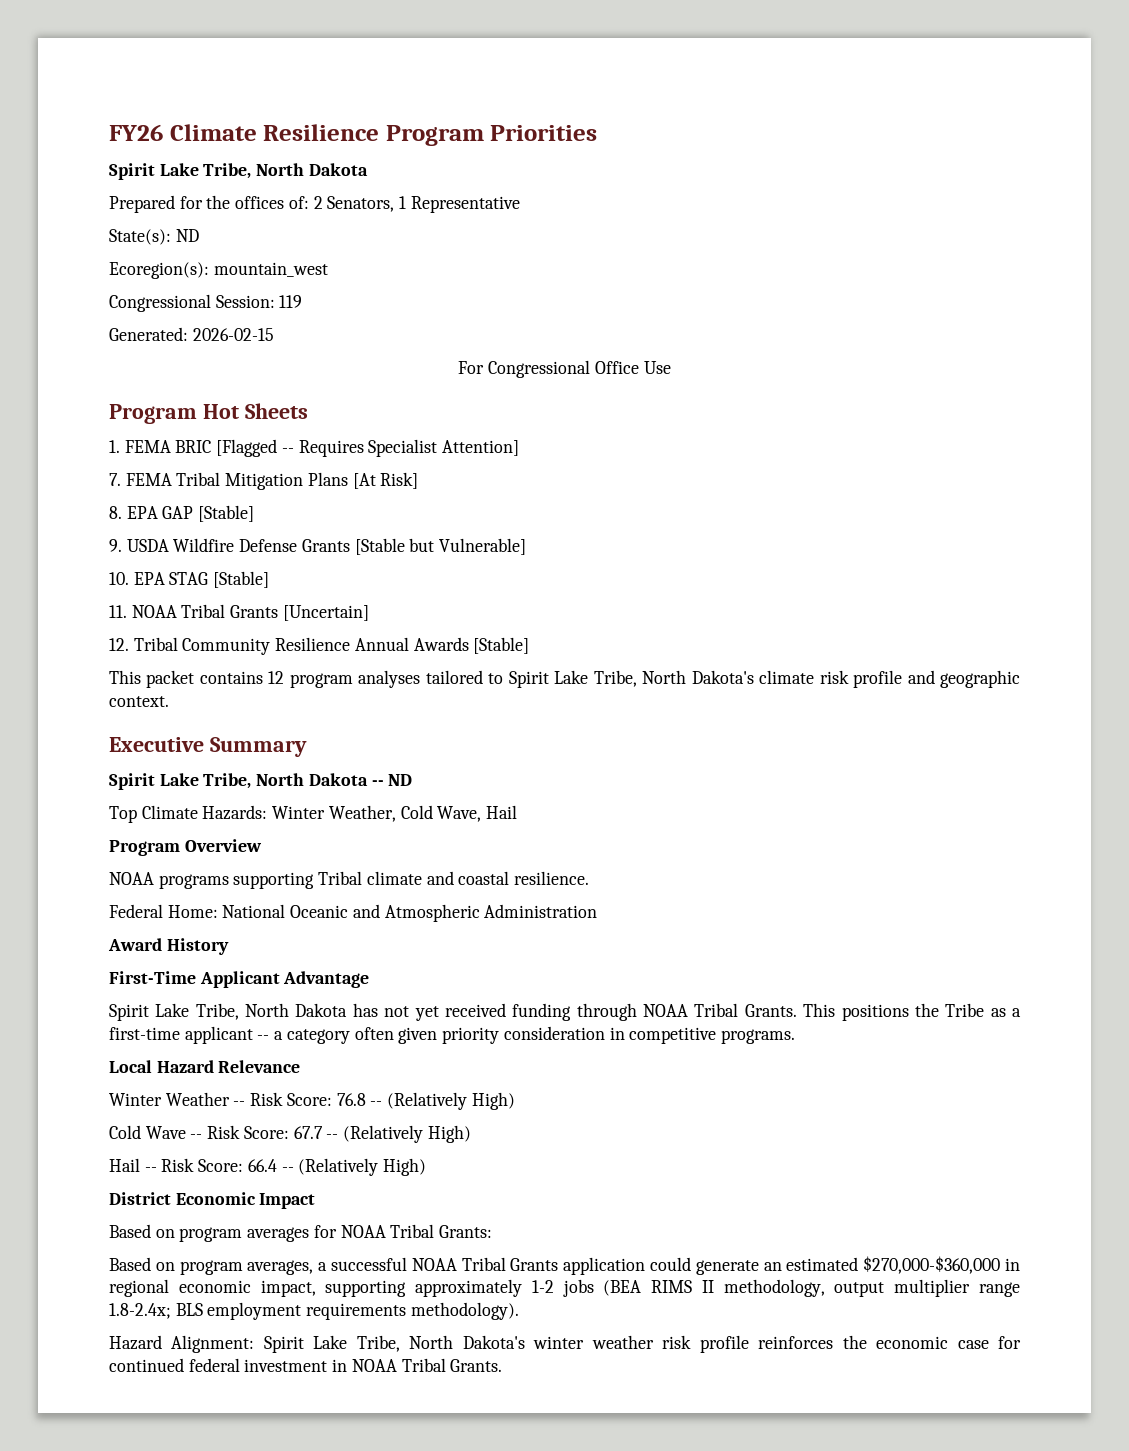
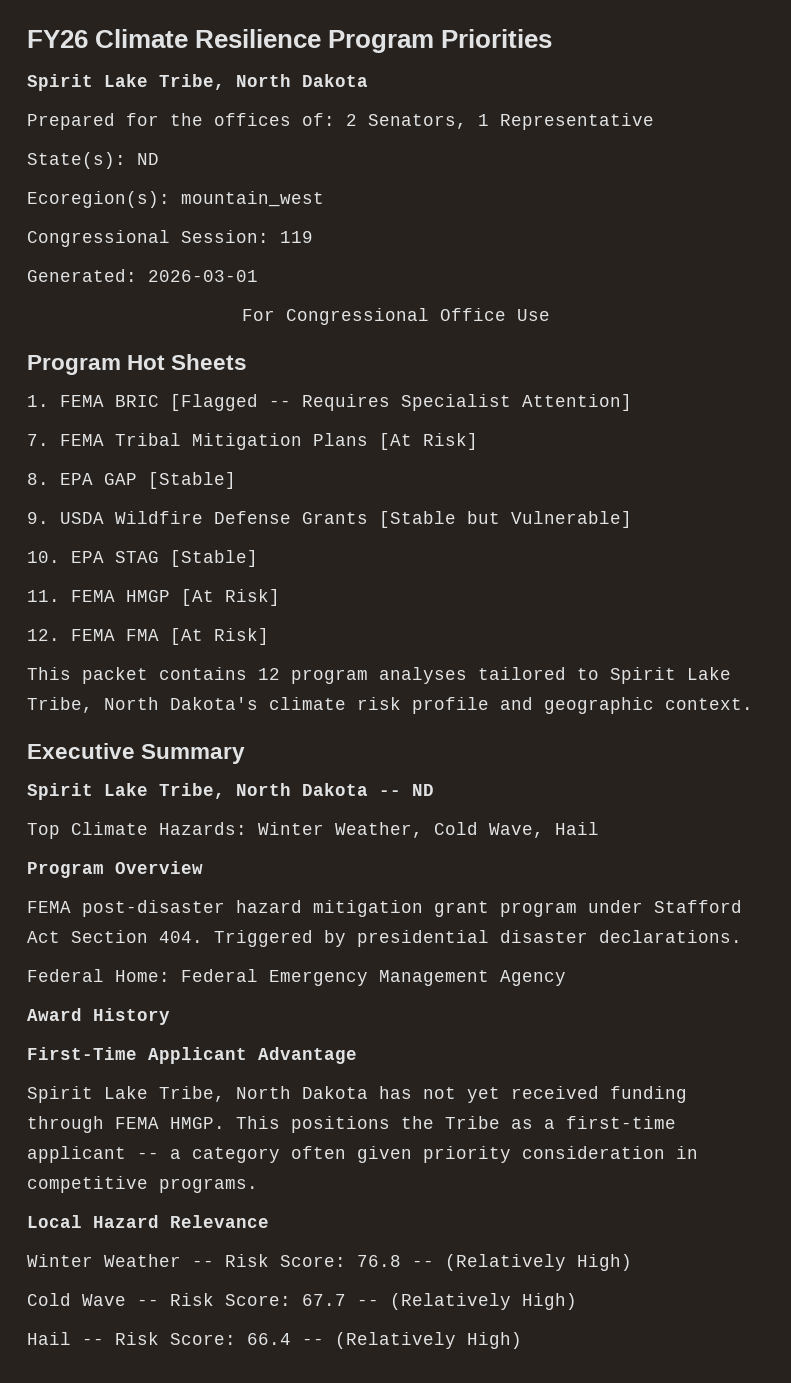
[192,328,274,341] 2026-02-15 -> [148,270,258,282] 2026-03-01
[131,604,369,621] [109,637,530,655] NOAA Tribal Grants [Uncertain] // 12. Tribal Community Resilience Annual Awards [Stable] -> [71,589,280,606] [27,628,269,645] FEMA HMGP [At Risk] // 12. FEMA FMA [At Risk]
[109,871,590,889] [109,904,598,922] NOAA programs supporting Tribal climate and coastal resilience. // Federal Home: National Oceanic and Atmospheric Administration -> [27,900,742,917] [27,930,742,947] [27,969,566,986] FEMA post-disaster hazard mitigation grant program under Stafford Act Section 404. Triggered by presidential disaster declarations. // Federal Home: Federal Emergency Management Agency
[643,1003,797,1017] NOAA Tribal Grants. -> [115,1117,225,1129] FEMA HMGP.
[109,1192,316,1209] [109,1224,493,1242] [109,1256,1020,1275] [109,1279,1020,1297] [109,1302,519,1320] [109,1335,1022,1353] [109,1358,503,1372] // District Economic Impact // Based on program averages for NOAA Tribal Grants: // Based on program averages, a successful NOAA Tribal Grants application could generate an estimated $270,000-$360,000 in regional economic impact, supporting approximately 1-2 jobs (BEA RIMS II methodology, output multiplier range 1.8-2.4x; BLS employment requirements methodology). // Hazard Alignment: Spirit Lake Tribe, North Dakota's winter weather risk profile reinforces the economic case for continued federal investment in NOAA Tribal Grants. -> (522, 1340) none

